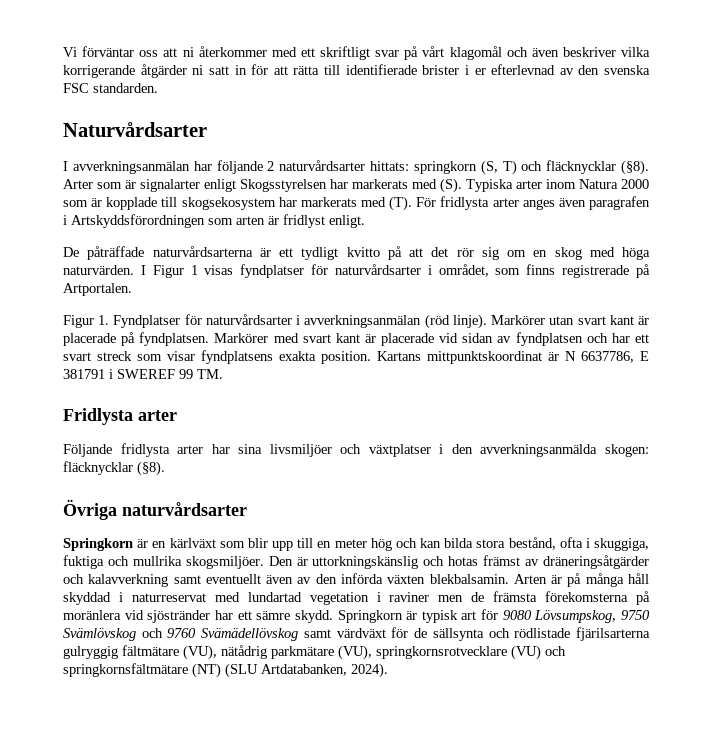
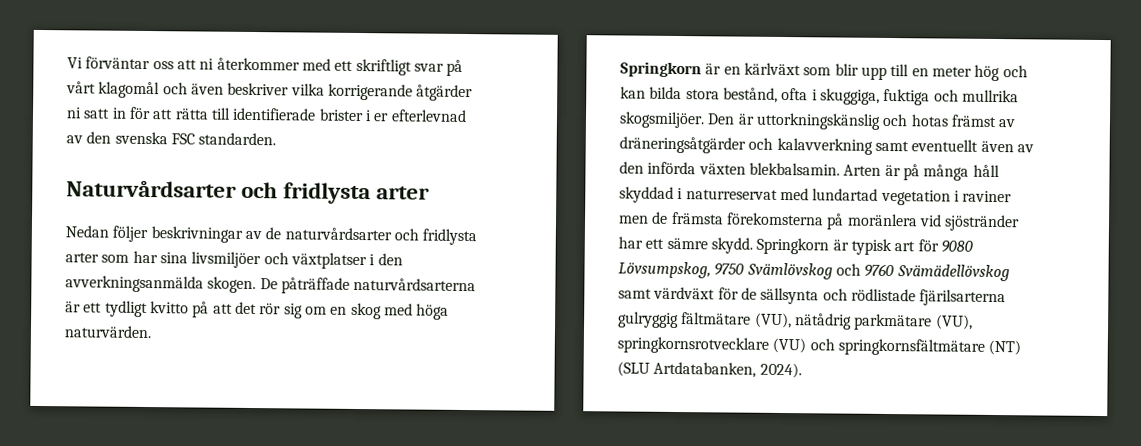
[63,160,649,175] [63,178,649,193] [63,196,651,211] [63,214,365,228] // I avverkningsanmälan har följande 2 naturvårdsarter hittats: springkorn (S, T) och fläcknycklar (§8). Arter som är signalarter enligt Skogsstyrelsen har markerats med (S). Typiska arter inom Natura 2000 som är kopplade till skogsekosystem har markerats med (T). För fridlysta arter anges även paragrafen i Artskyddsförordningen som arten är fridlyst enligt. // -> [241,181,431,205] [65,225,478,246] [65,250,403,270] [65,275,257,294] och fridlysta arter // Nedan följer beskrivningar av de naturvårdsarter och fridlysta arter som har sina livsmiljöer och växtplatser i den avverkningsanmälda skogen.
[140,264,650,278] [63,283,132,296] [63,314,650,329] [63,332,649,346] [63,350,649,364] [63,369,223,379] [63,408,177,425] [63,443,649,457] [63,461,165,476] [63,499,247,520] I Figur 1 visas fyndplatser för naturvårdsarter i området, som finns registrerade på Artportalen. // Figur 1. Fyndplatser för naturvårdsarter i avverkningsanmälan (röd linje). Markörer utan svart kant är placerade på fyndplatsen. Markörer med svart kant är placerade vid sidan av fyndplatsen och har ett svart streck som visar fyndplatsens exakta position. Kartans mittpunktskoordinat är N 6637786, E 381791 i SWEREF 99 TM. // Fridlysta arter // Följande fridlysta arter har sina livsmiljöer och växtplatser i den avverkningsanmälda skogen: fläcknycklar (§8). // Övriga naturvårdsarter -> (152, 332) none

